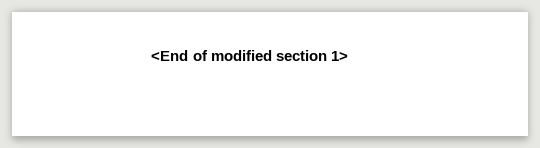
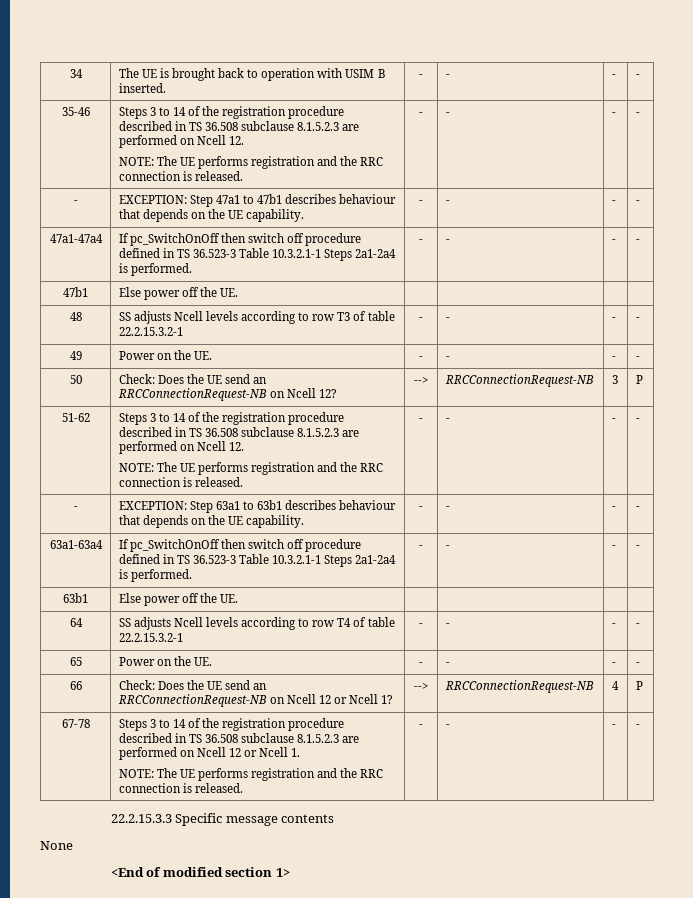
(151, 55) none -> [69,69,83,78] [118,68,386,81] [118,83,166,93] [419,74,423,78] [445,74,450,78] [611,74,616,78] [635,74,640,78] [61,107,90,116] [118,106,345,119] [118,121,360,131] [118,135,244,148] [118,156,384,169] [118,171,243,181] [419,112,423,116] [445,112,450,116] [611,112,616,116] [635,112,640,116] [73,200,78,204] [118,194,397,207] [118,209,305,222] [419,200,423,204] [445,200,450,204] [611,200,616,204] [635,200,640,204] [49,234,103,243] [118,233,362,246] [118,248,397,261] [118,263,192,276] [419,239,423,243] [445,239,450,243] [611,239,616,243] [635,239,640,243] [63,287,88,297] [118,287,239,300] [69,312,82,321] [118,311,395,324] [118,327,183,336] [419,317,423,321] [445,317,450,321] [611,317,616,321] [635,317,640,321] [69,351,82,360] [118,350,212,360] [419,356,423,360] [445,356,450,360] [611,356,616,360] [635,356,640,360] [69,375,82,384] [118,374,268,384] [117,388,337,401] [414,377,428,384] [444,374,594,387] [611,375,618,384] [635,375,643,384] [61,413,90,422] [118,412,345,425] [118,427,360,437] [118,441,244,454] [118,462,384,475] [118,477,243,487] [419,418,423,422] [445,418,450,422] [611,418,616,422] [635,418,640,422] [73,506,78,510] [118,500,397,513] [118,515,305,528] [419,506,423,510] [445,506,450,510] [611,506,616,510] [635,506,640,510] [49,540,103,549] [118,539,362,552] [118,554,397,567] [118,569,192,582] [419,545,423,549] [445,545,450,549] [611,545,616,549] [635,545,640,549] [63,593,88,603] [118,593,239,606] [69,618,83,627] [118,617,395,630] [118,633,183,642] [419,623,423,627] [445,623,450,627] [611,623,616,627] [635,623,640,627] [69,657,82,666] [118,656,212,666] [419,662,423,666] [445,662,450,666] [611,662,616,666] [635,662,640,666] [69,681,82,690] [118,680,268,690] [117,694,394,707] [414,683,428,690] [444,680,594,693] [611,681,619,690] [635,681,643,690] [61,719,90,728] [118,718,345,731] [118,733,360,743] [118,747,301,760] [118,768,384,781] [118,783,243,793] [419,724,423,728] [445,724,450,728] [611,724,616,728] [635,724,640,728] [110,813,335,826] [40,841,73,850] 34 | The UE is brought back to operation with USIM B inserted. | - | - | - | - // 35-46 | Steps 3 to 14 of the registration procedure described in TS 36.508 subclause 8.1.5.2.3 are performed on Ncell 12. // NOTE: The UE performs registration and the RRC connection is released. | - | - | - | - // - | EXCEPTION: Step 47a1 to 47b1 describes behaviour that depends on the UE capability. | - | - | - | - // 47a1-47a4 | If pc_SwitchOnOff then switch off procedure defined in TS 36.523-3 Table 10.3.2.1-1 Steps 2a1-2a4 is performed. | - | - | - | - // 47b1 | Else power off the UE. | | | | // 48 | SS adjusts Ncell levels according to row T3 of table 22.2.15.3.2-1 | - | - | - | - // 49 | Power on the UE. | - | - | - | - // 50 | Check: Does the UE send an RRCConnectionRequest-NB on Ncell 12? | --> | RRCConnectionRequest-NB | 3 | P // 51-62 | Steps 3 to 14 of the registration procedure described in TS 36.508 subclause 8.1.5.2.3 are performed on Ncell 12. // NOTE: The UE performs registration and the RRC connection is released. | - | - | - | - // - | EXCEPTION: Step 63a1 to 63b1 describes behaviour that depends on the UE capability. | - | - | - | - // 63a1-63a4 | If pc_SwitchOnOff then switch off procedure defined in TS 36.523-3 Table 10.3.2.1-1 Steps 2a1-2a4 is performed. | - | - | - | - // 63b1 | Else power off the UE. | | | | // 64 | SS adjusts Ncell levels according to row T4 of table 22.2.15.3.2-1 | - | - | - | - // 65 | Power on the UE. | - | - | - | - // 66 | Check: Does the UE send an RRCConnectionRequest-NB on Ncell 12 or Ncell 1? | --> | RRCConnectionRequest-NB | 4 | P // 67-78 | Steps 3 to 14 of the registration procedure described in TS 36.508 subclause 8.1.5.2.3 are performed on Ncell 12 or Ncell 1. // NOTE: The UE performs registration and the RRC connection is released. | - | - | - | - // 22.2.15.3.3 Specific message contents // None //

